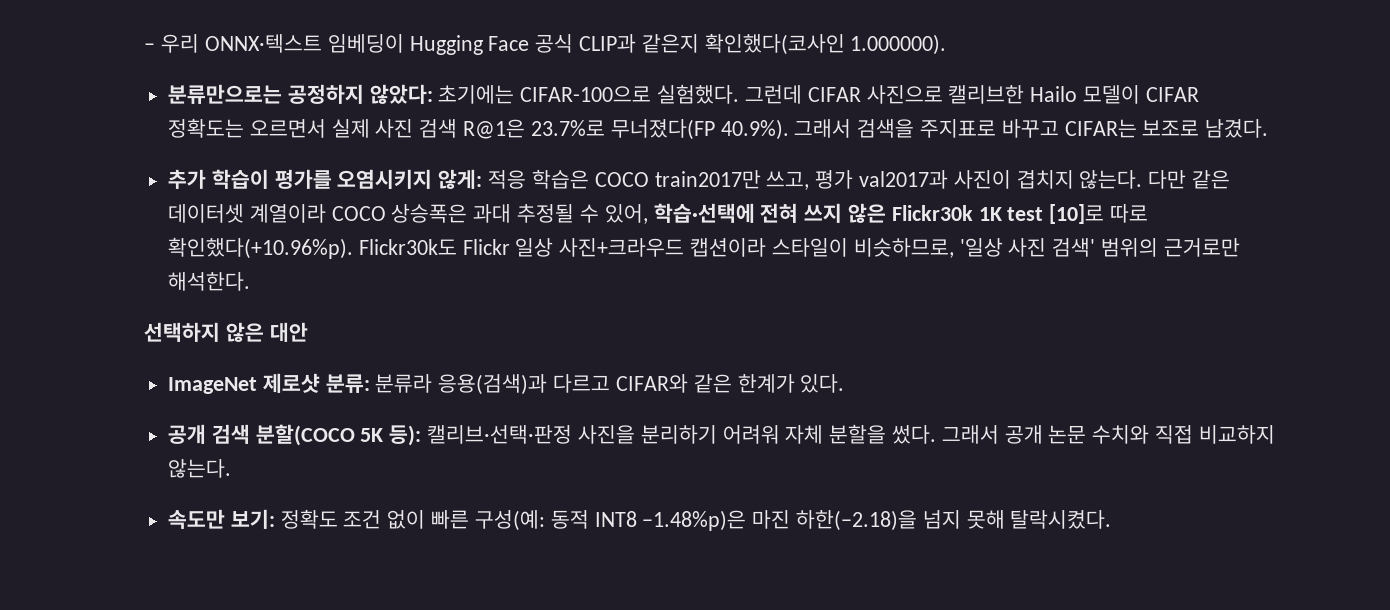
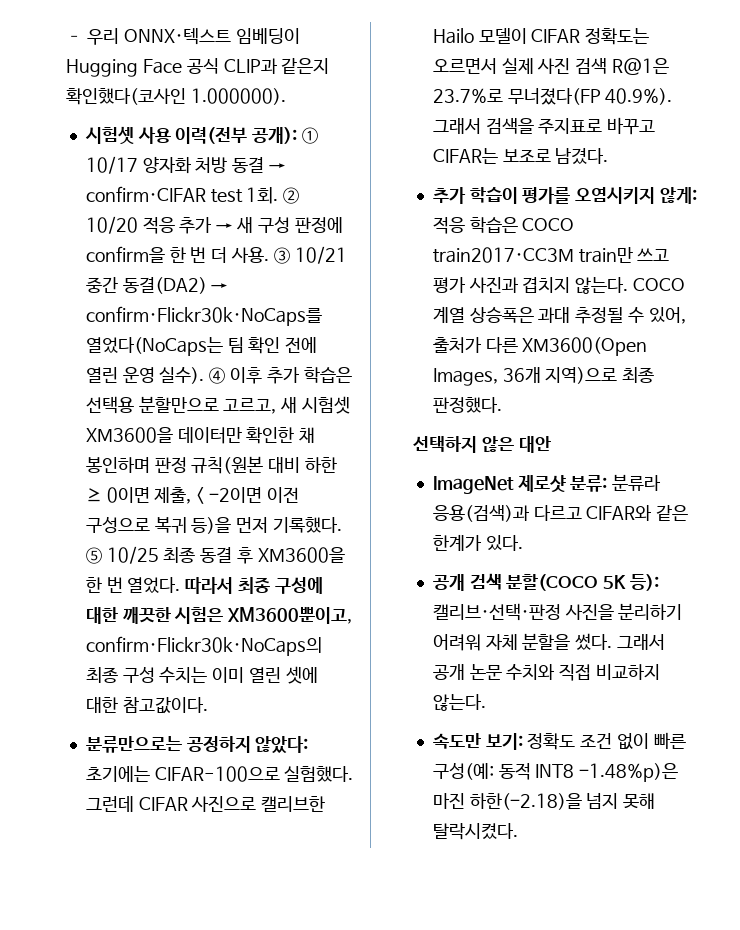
(947, 44) none -> [84,126,319,144] [85,156,287,174] [85,186,300,204] [85,216,343,234] [85,246,347,264] [85,277,229,294] [85,306,322,326] [85,337,318,356] [85,367,352,384] [85,396,351,414] [85,427,316,444] [85,456,338,474] [85,487,300,504] [85,517,343,534] [85,546,346,564] [85,577,324,594] [85,606,353,624] [85,636,322,656] [85,666,319,684] [85,697,208,714] // 시험셋 사용 이력(전부 공개): ① 10/17 양자화 처방 동결 → confirm·CIFAR test 1회. ② 10/20 적응 추가 → 새 구성 판정에 confirm을 한 번 더 사용. ③ 10/21 중간 동결(DA2) → confirm·Flickr30k·NoCaps를 열었다(NoCaps는 팀 확인 전에 열린 운영 실수). ④ 이후 추가 학습은 선택용 분할만으로 고르고, 새 시험셋 XM3600을 데이터만 확인한 채 봉인하며 판정 규칙(원본 대비 하한 ≥ 0이면 제출, < −2이면 이전 구성으로 복귀 등)을 먼저 기록했다. ⑤ 10/25 최종 동결 후 XM3600을 한 번 열었다. 따라서 최종 구성에 대한 깨끗한 시험은 XM3600뿐이고, confirm·Flickr30k·NoCaps의 최종 구성 수치는 이미 열린 셋에 대한 참고값이다.
[654,170,1230,190] [168,204,386,223] train2017만 쓰고, 평가 val2017과 사진이 겹치지 않는다. 다만 같은 데이터셋 계열이라 COCO -> [432,247,670,263] [432,277,686,294] [432,306,465,323] train2017·CC3M train만 쓰고 평가 사진과 겹치지 않는다. COCO 계열
[653,203,1148,224] [168,237,1240,259] [168,272,251,291] 학습·선택에 전혀 쓰지 않은 Flickr30k 1K test [10]로 따로 확인했다(+10.96%p). Flickr30k도 Flickr 일상 사진+크라우드 캡션이라 스타일이 비슷하므로, '일상 사진 검색' 범위의 근거로만 해석한다. -> [432,337,648,356] [432,367,655,386] [432,397,502,413] 출처가 다른 XM3600(Open Images, 36개 지역)으로 최종 판정했다.

